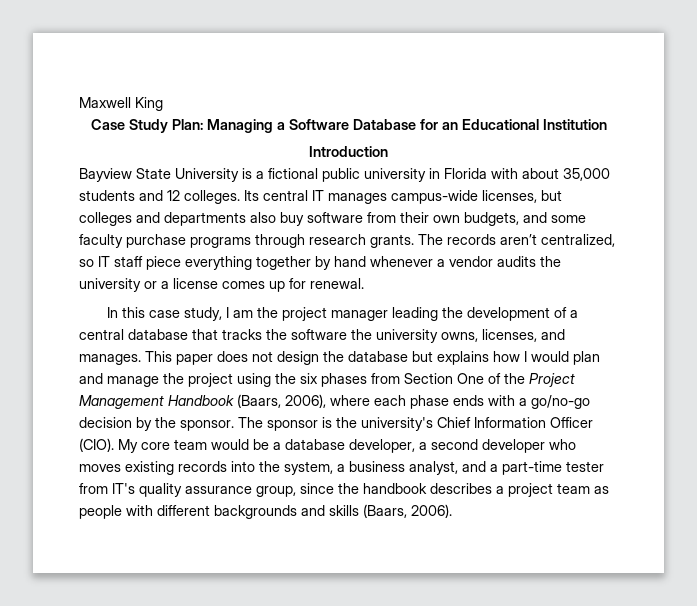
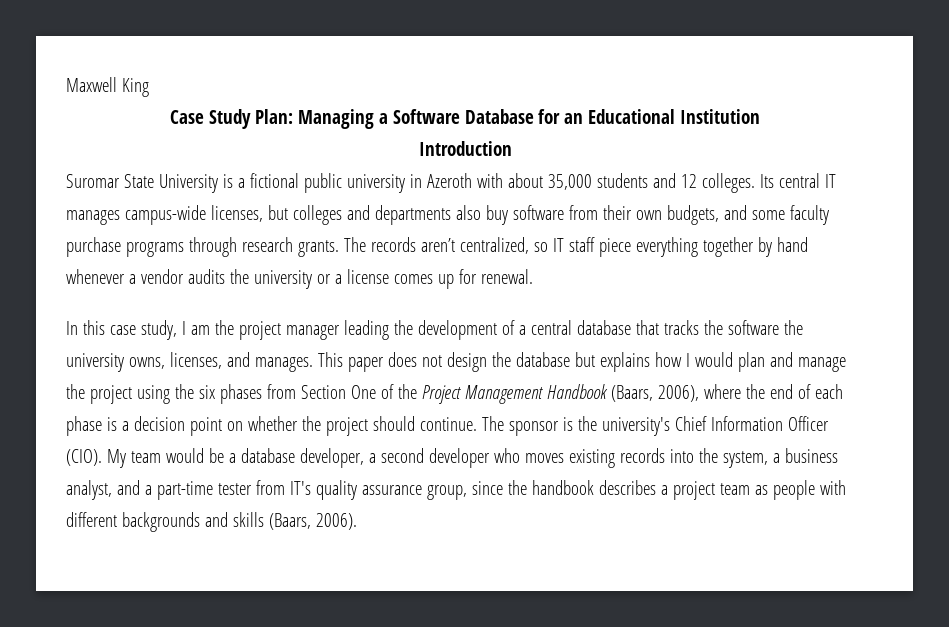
[79,168,132,182] Bayview -> [66,174,120,188] Suromar
[444,168,487,179] Florida -> [426,173,472,188] Azeroth
[374,395,590,409] [79,417,234,431] each phase ends with a go/no-go decision by the sponsor. -> [745,384,843,399] [66,416,477,436] the end of each phase is a decision point on whether the project should continue.
[141,442,170,450] core -> (126, 458) none

